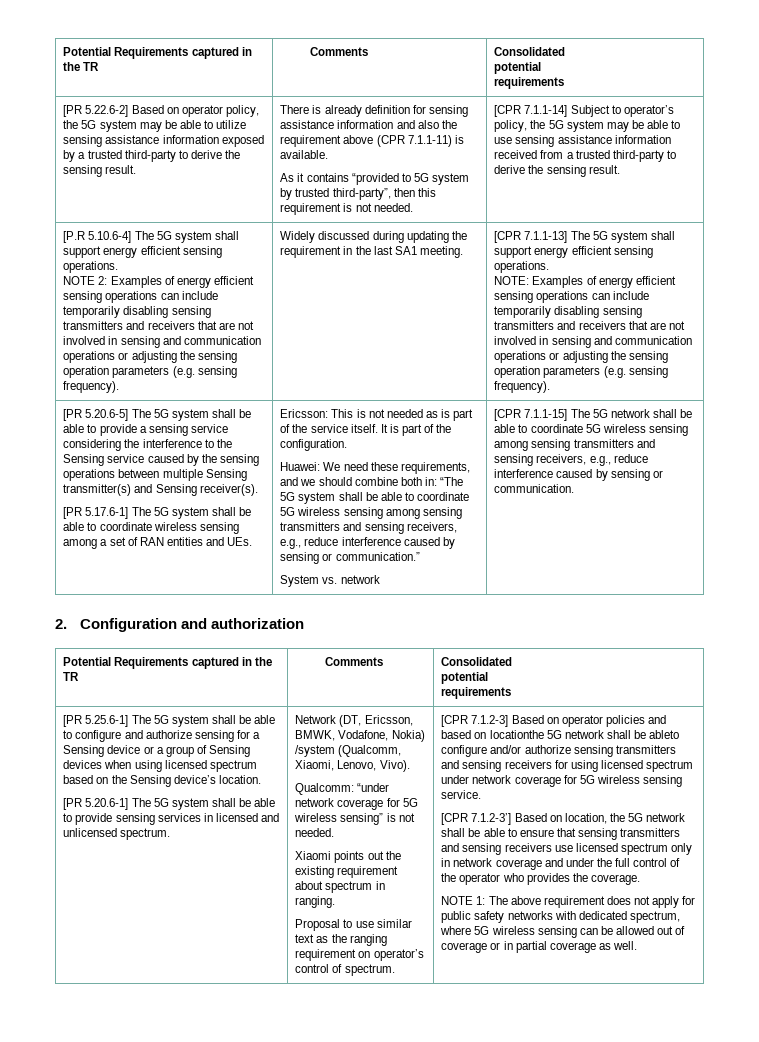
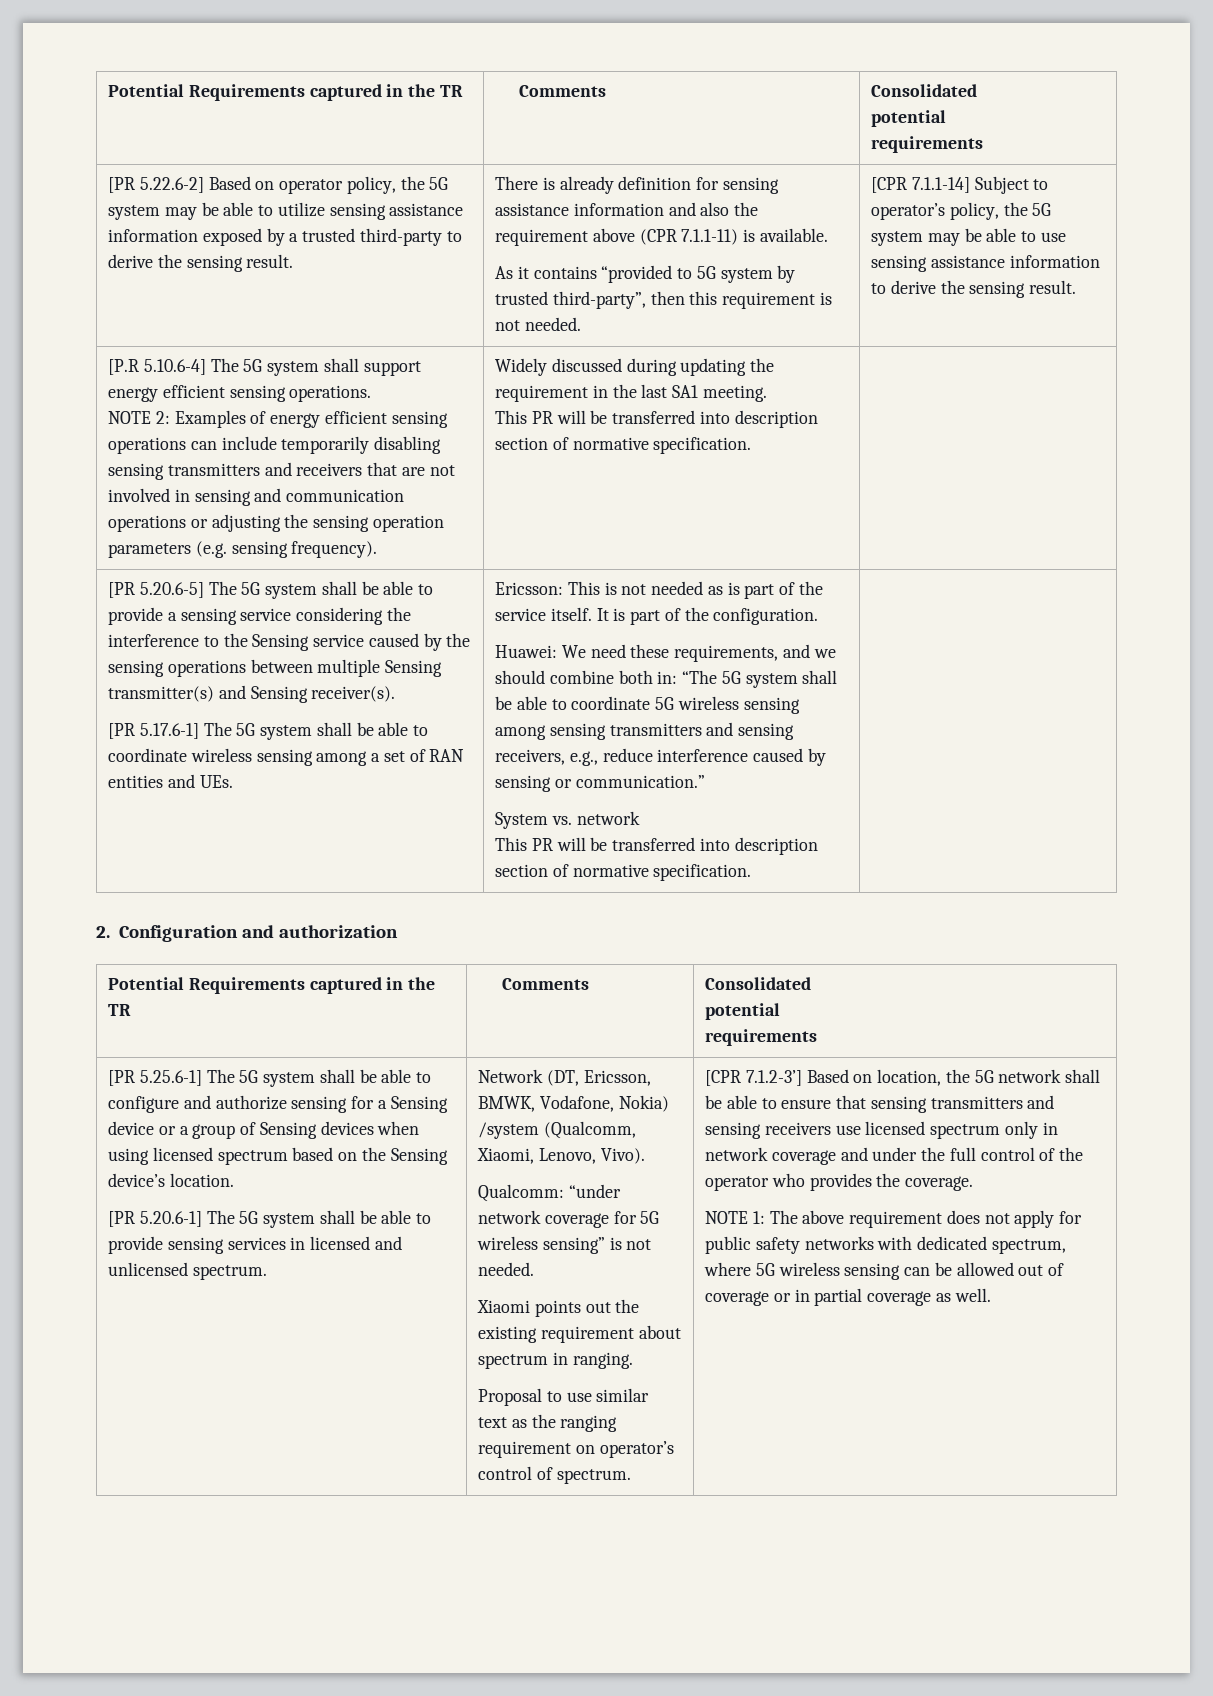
[494,150,664,162] received from a trusted third-party -> (1100, 261) none
[494,231,675,243] [494,246,653,258] [494,261,550,273] [494,276,676,288] [494,291,649,303] [494,306,642,318] [494,321,685,330] [494,336,692,348] [494,351,668,363] [494,366,668,378] [494,381,551,393] | [CPR 7.1.1-13] The 5G system shall support energy efficient sensing operations. // NOTE: Examples of energy efficient sensing operations can include temporarily disabling sensing transmitters and receivers that are not involved in sensing and communication operations or adjusting the sensing operation parameters (e.g. sensing frequency). -> [495,410,818,428] [495,437,752,454] // This PR will be transferred into description section of normative specification. |
[494,409,692,421] [494,424,688,436] [494,439,655,451] [494,454,648,466] [494,469,663,481] [494,484,575,493] | [CPR 7.1.1-15] The 5G network shall be able to coordinate 5G wireless sensing among sensing transmitters and sensing receivers, e.g., reduce interference caused by sensing or communication. -> [495,837,818,855] [495,864,752,881] // This PR will be transferred into description section of normative specification. |
[471,715,666,727] [441,730,680,739] [441,745,676,757] [441,760,693,772] [441,775,682,787] [441,790,482,799] [441,813,469,825] 7.1.2-3] Based on operator policies and based on locationthe 5G network shall be ableto configure and/or authorize sensing transmitters and sensing receivers for using licensed spectrum under network coverage for 5G wireless sensing service. // [CPR -> (742, 1078) none

